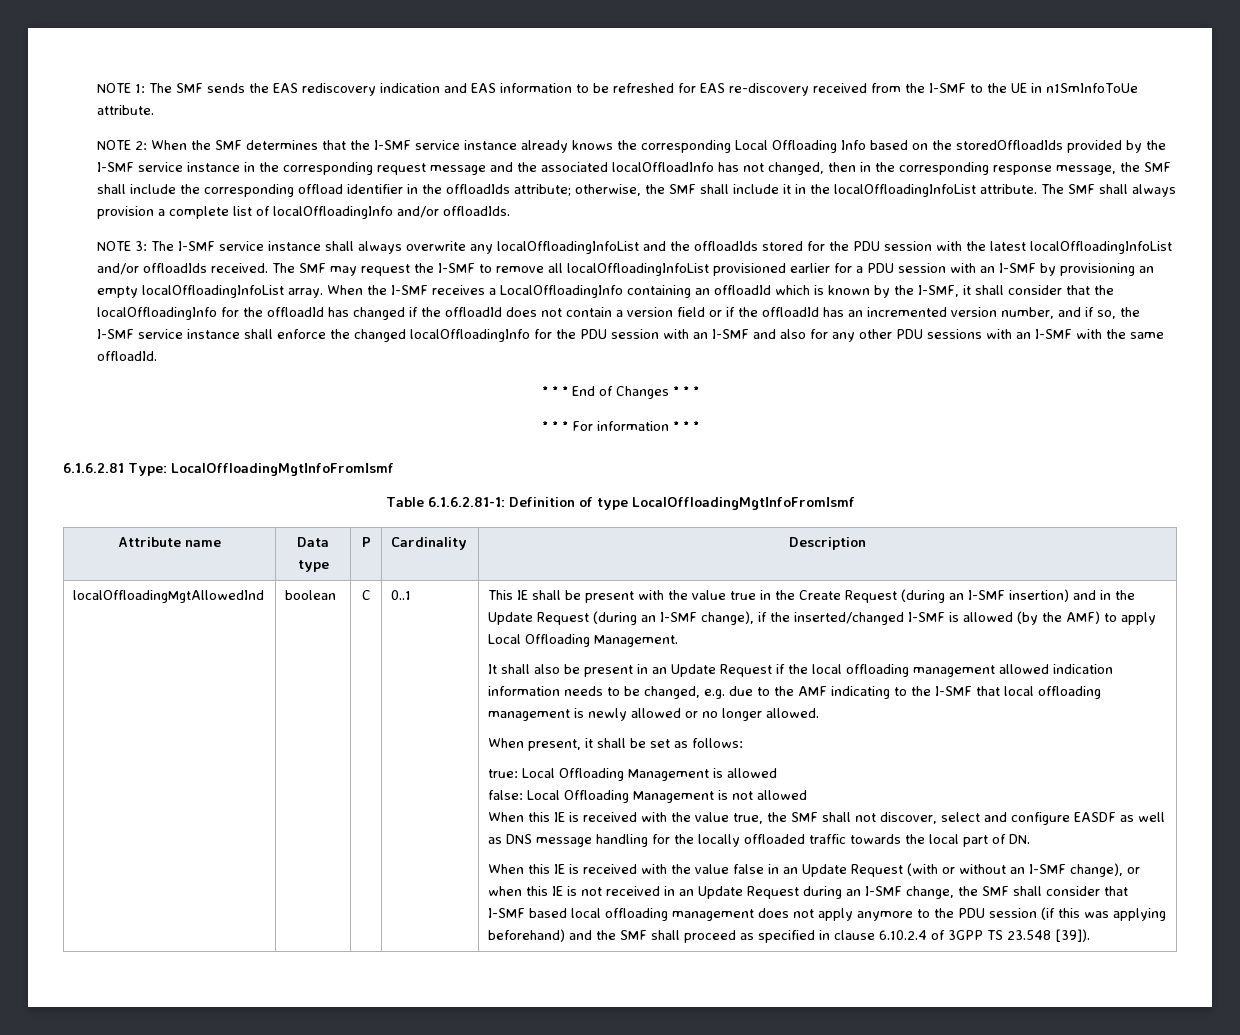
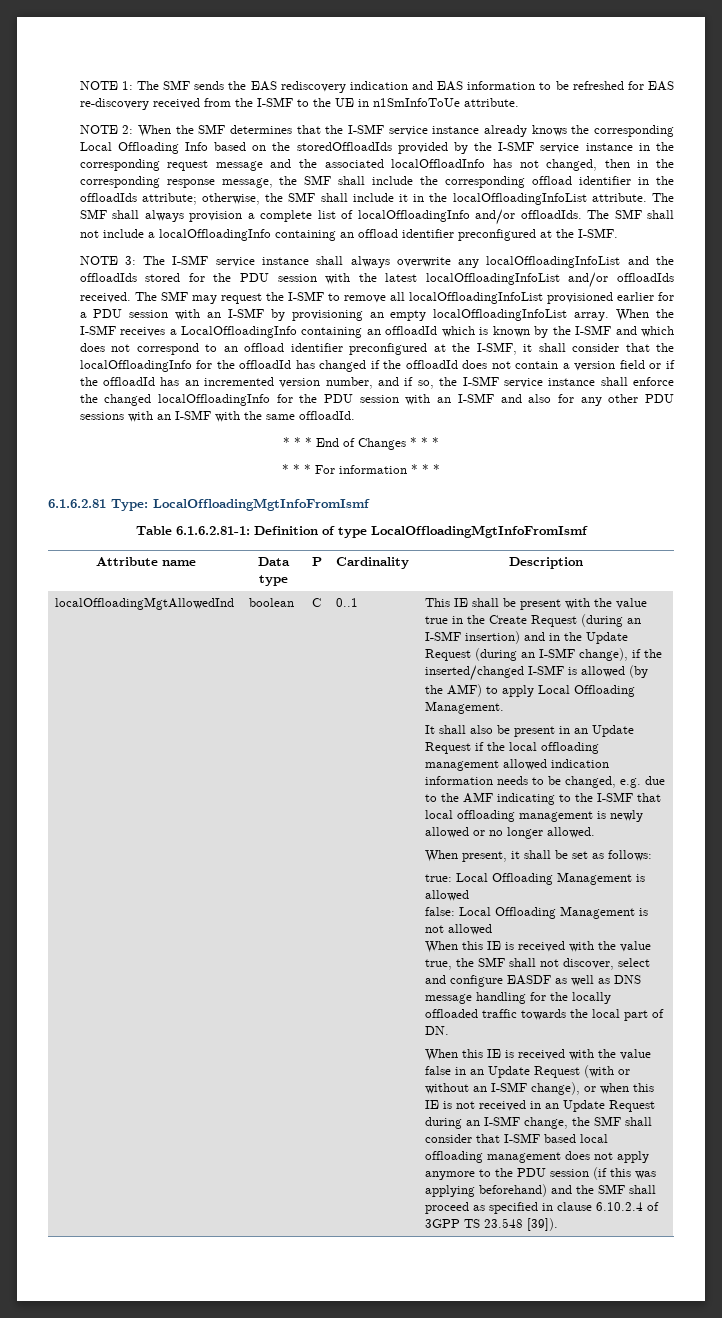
(510, 211) none -> [587,209,674,219] [79,228,618,241] The SMF shall not include a localOffloadingInfo containing an offload identifier preconfigured at the I-SMF.
(914, 290) none -> [575,325,674,337] [79,343,471,355] I-SMF and which does not correspond to an offload identifier preconfigured at the

